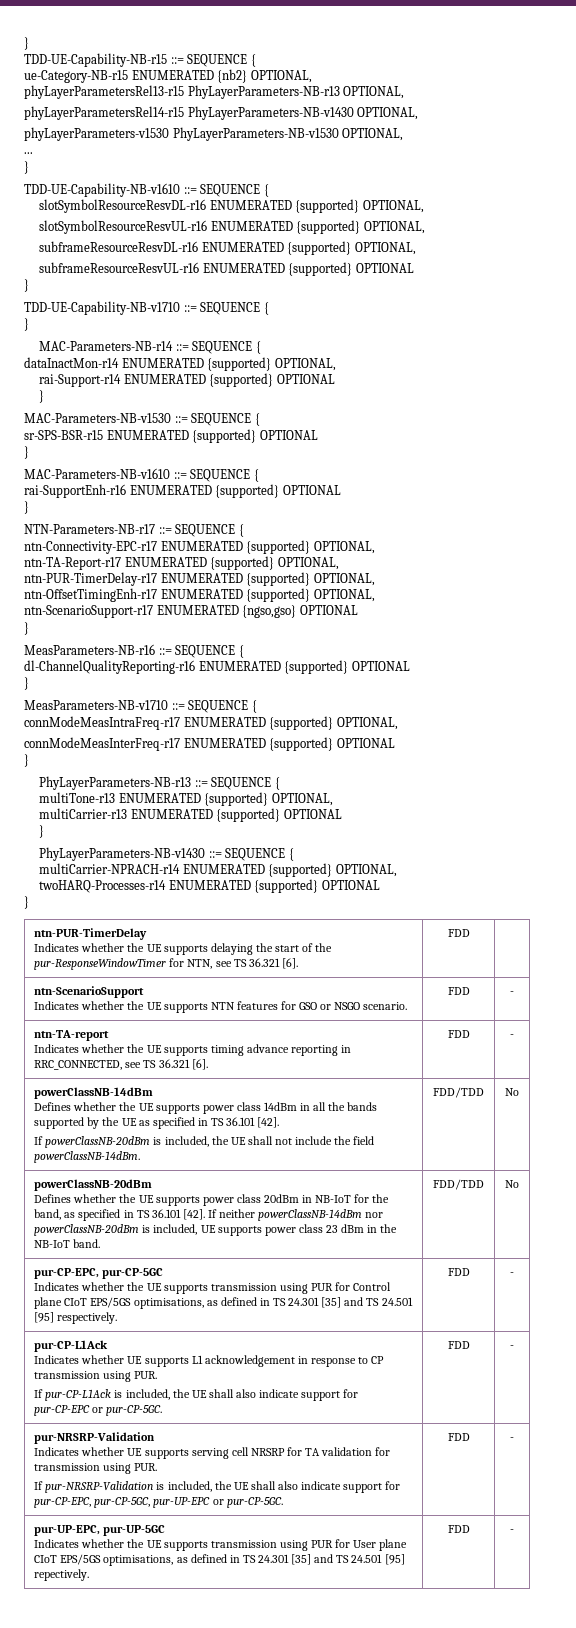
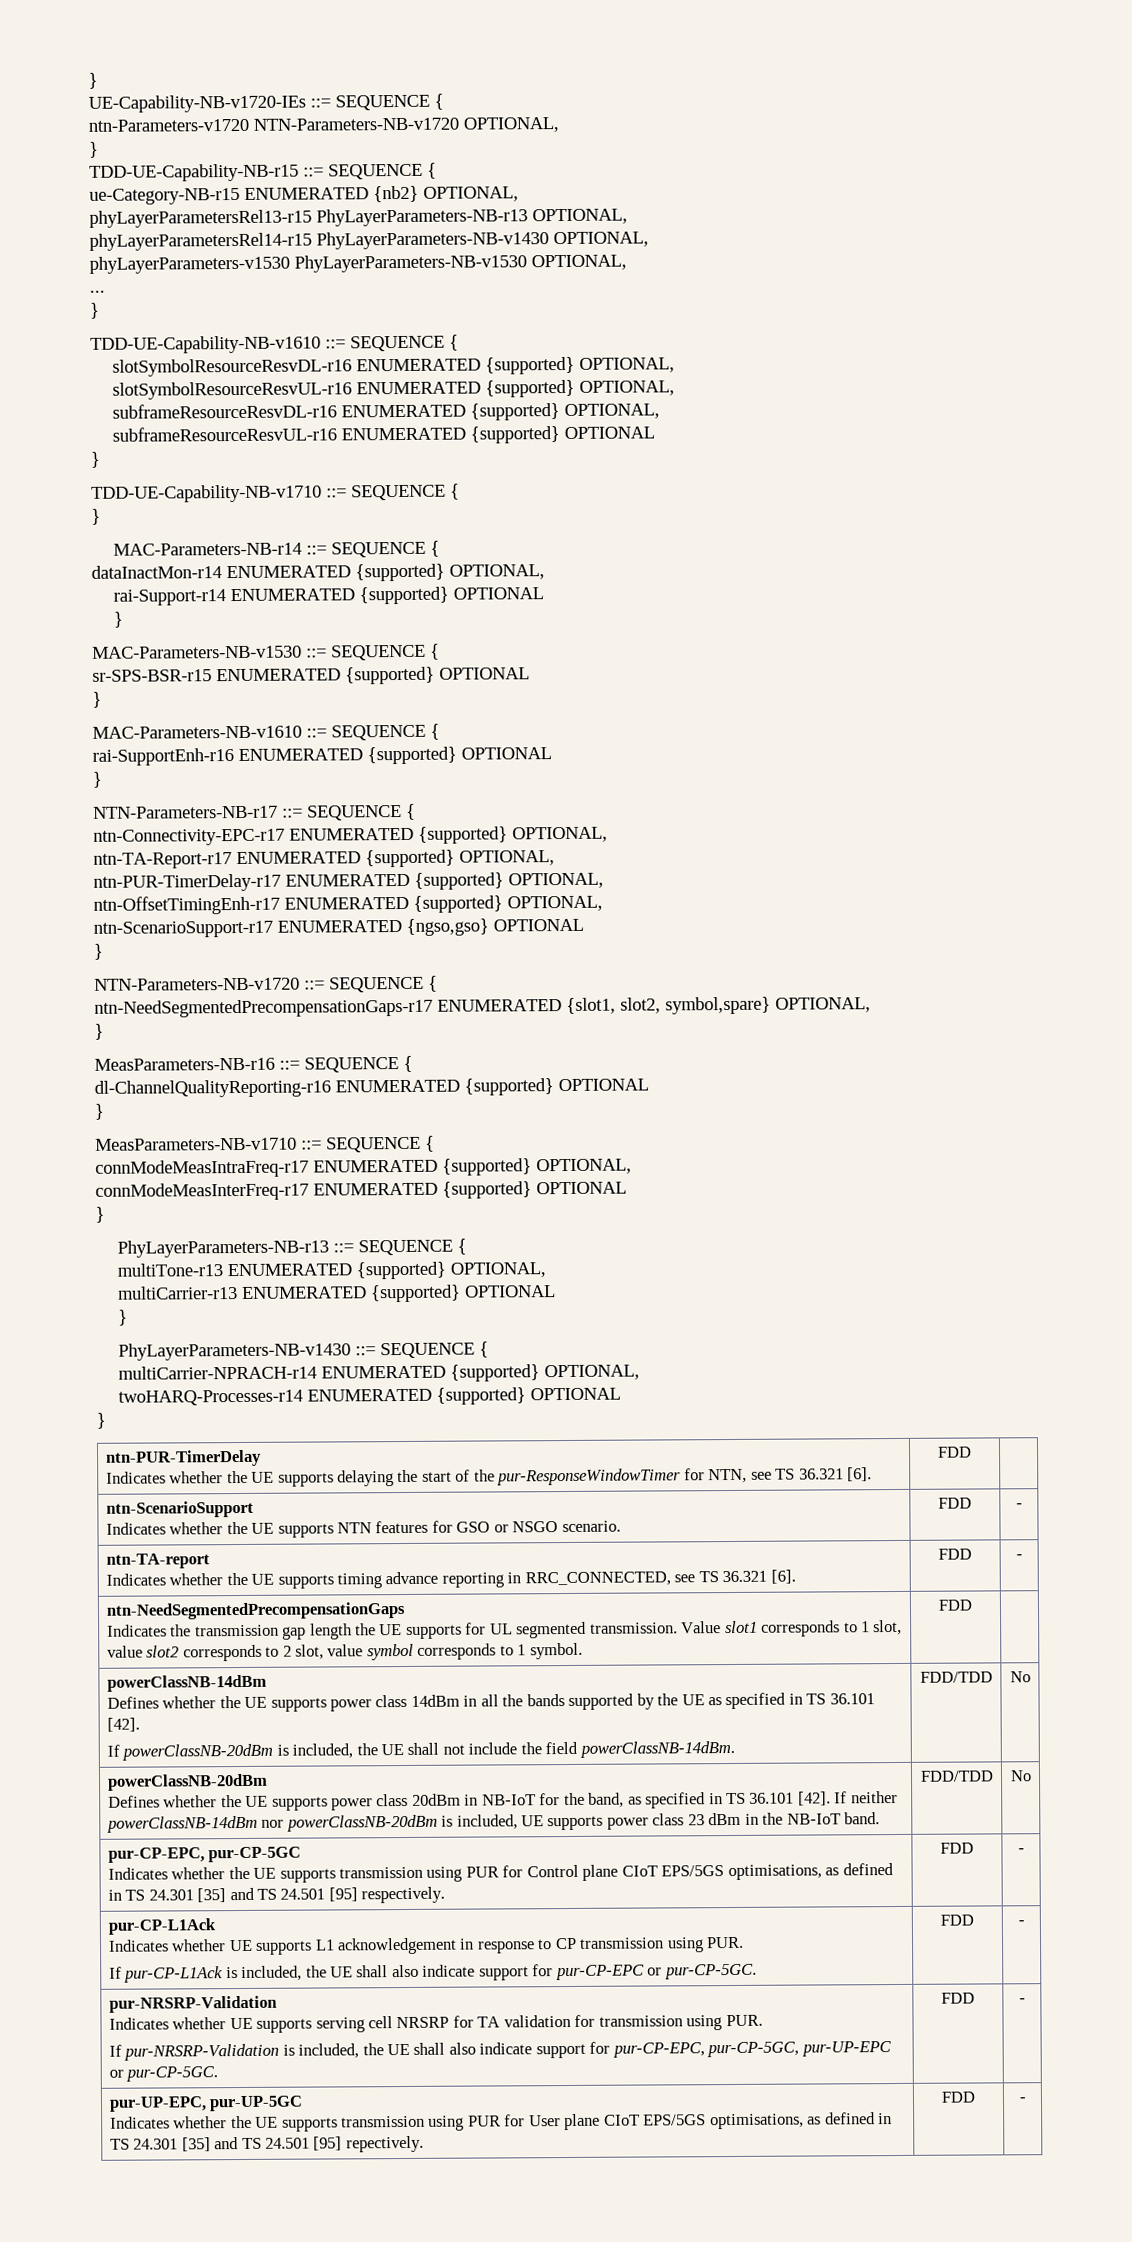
[24,37,29,50] } -> [88,72,98,89] [88,93,444,113] [88,117,559,133] [89,141,99,158] } // UE-Capability-NB-v1720-IEs ::= SEQUENCE { // ntn-Parameters-v1720 NTN-Parameters-NB-v1720 OPTIONAL, // }
(29, 628) none -> [94,975,438,993] [94,996,871,1018] [94,1023,104,1040] // NTN-Parameters-NB-v1720 ::= SEQUENCE { // ntn-NeedSegmentedPrecompensationGaps-r17 ENUMERATED {slot1, slot2, symbol,spare} OPTIONAL, // }
(514, 1036) none -> [105,1601,406,1620] [106,1619,903,1640] [106,1642,583,1662] [938,1599,972,1611] // ntn-NeedSegmentedPrecompensationGaps // Indicates the transmission gap length the UE supports for UL segmented transmission. Value slot1 corresponds to 1 slot, value slot2 corresponds to 2 slot, value symbol corresponds to 1 symbol. | FDD |

